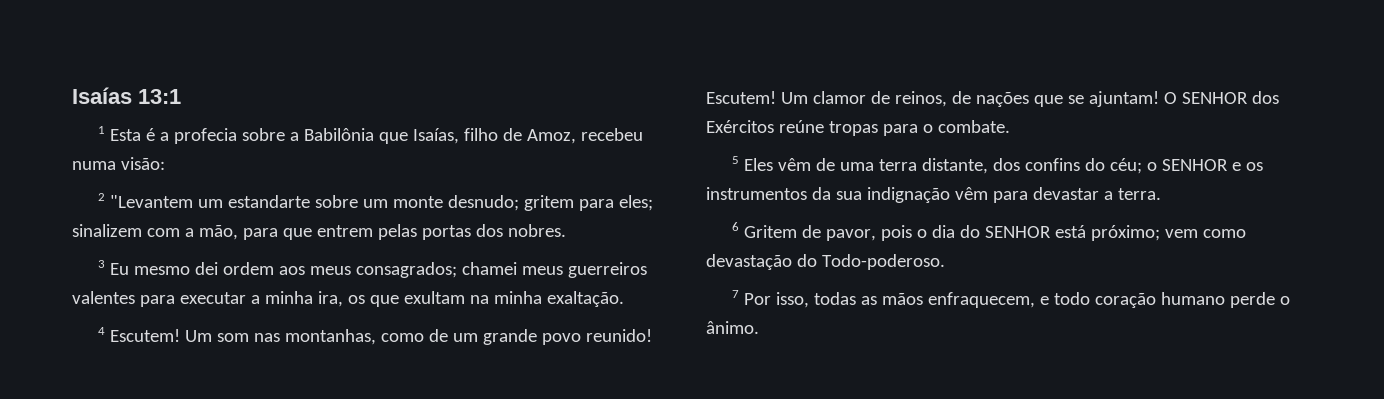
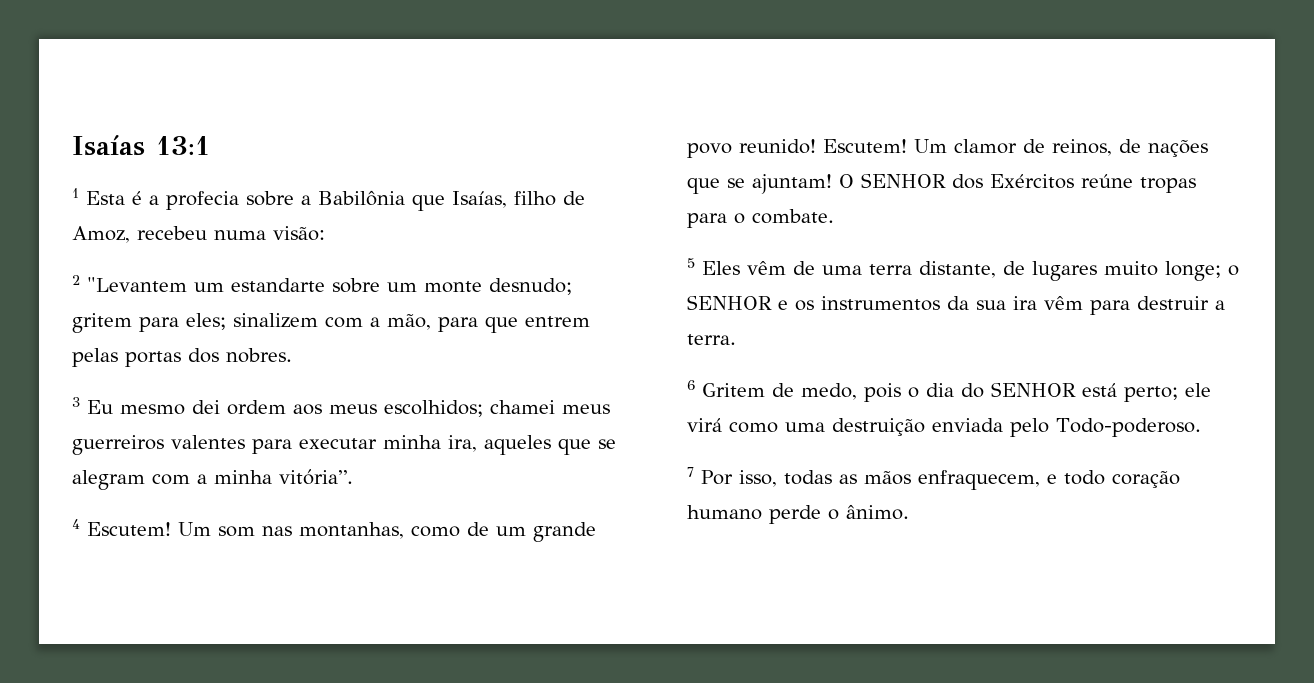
[356,262,458,278] consagrados; -> [384,400,483,417] escolhidos;
[250,291,624,307] a minha ira, os que exultam na minha exaltação. -> [383,435,616,455] [72,469,353,490] minha ira, aqueles que se alegram com a minha vitória”.
[993,158,1142,174] dos confins do céu; -> [1003,261,1221,281] de lugares muito longe;
[866,187,950,203] indignação -> [1013,296,1037,310] ira
[1032,187,1099,200] devastar -> [1137,296,1209,310] destruir
[826,229,877,241] pavor, -> [801,383,857,400] medo,
[1090,225,1246,241] [706,254,817,270] próximo; vem como devastação do -> [1124,383,1211,402] [687,418,1049,437] perto; ele virá como uma destruição enviada pelo

